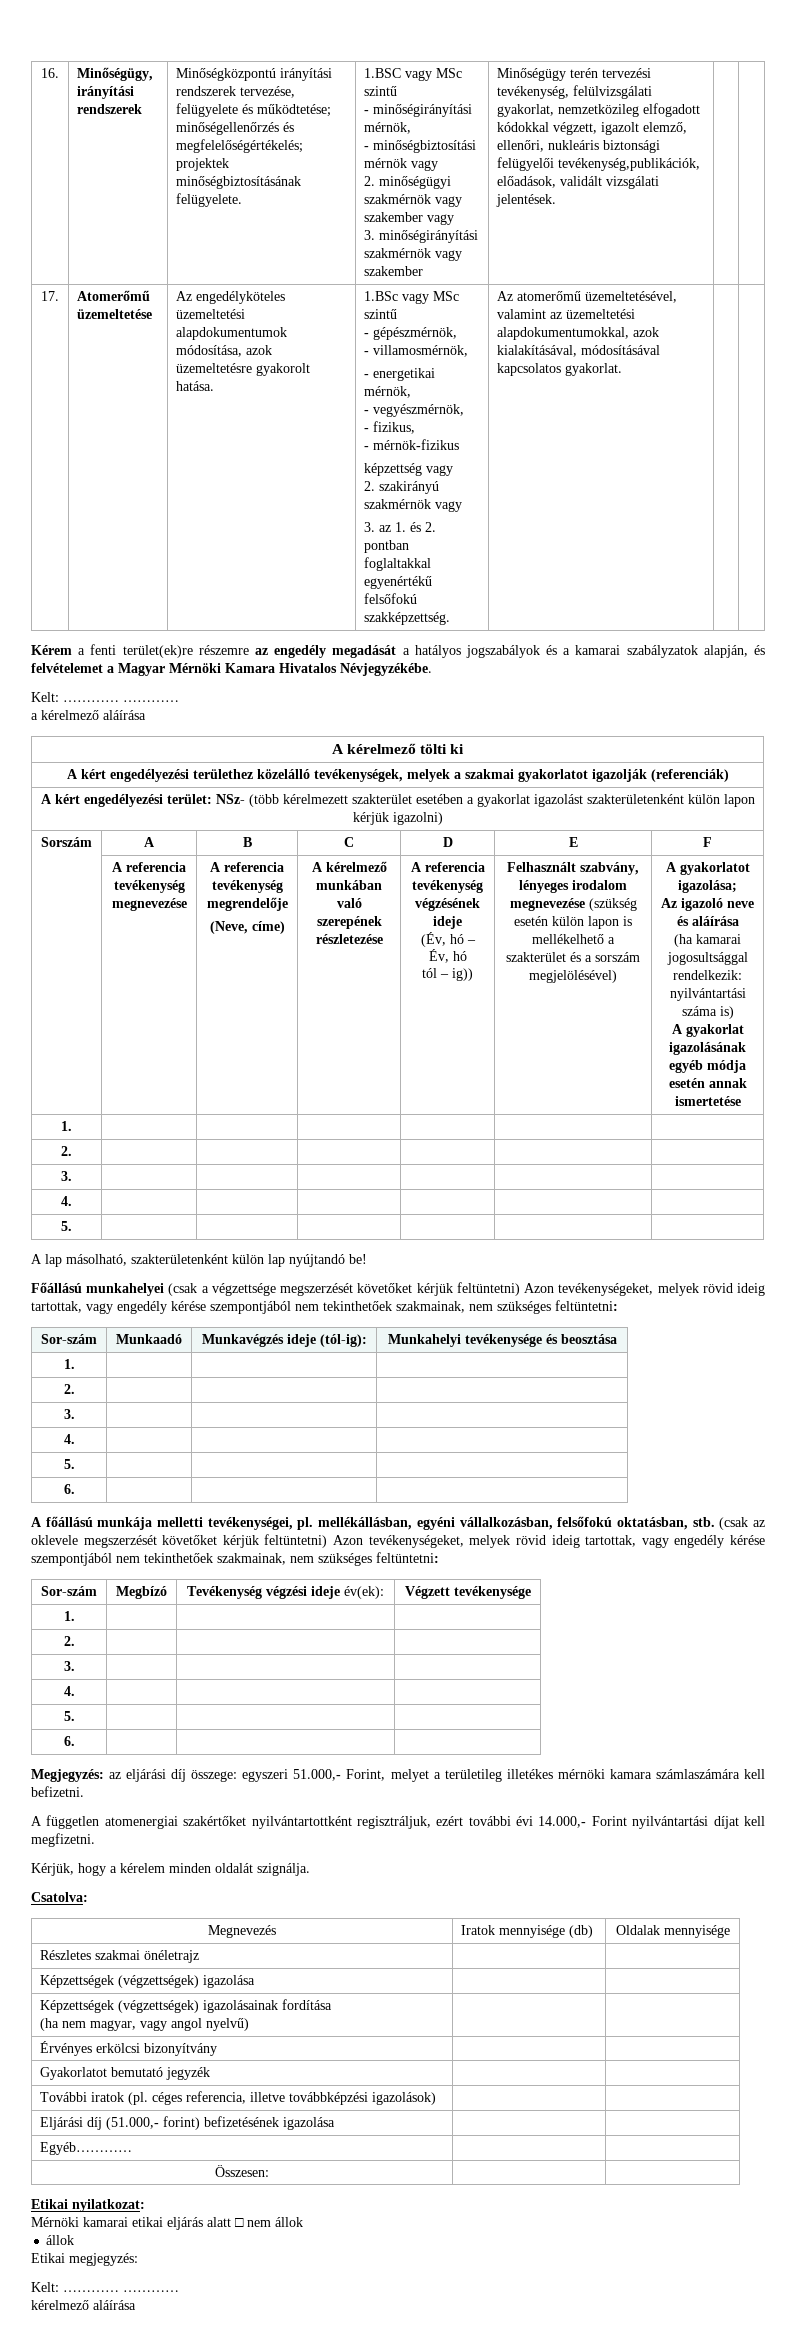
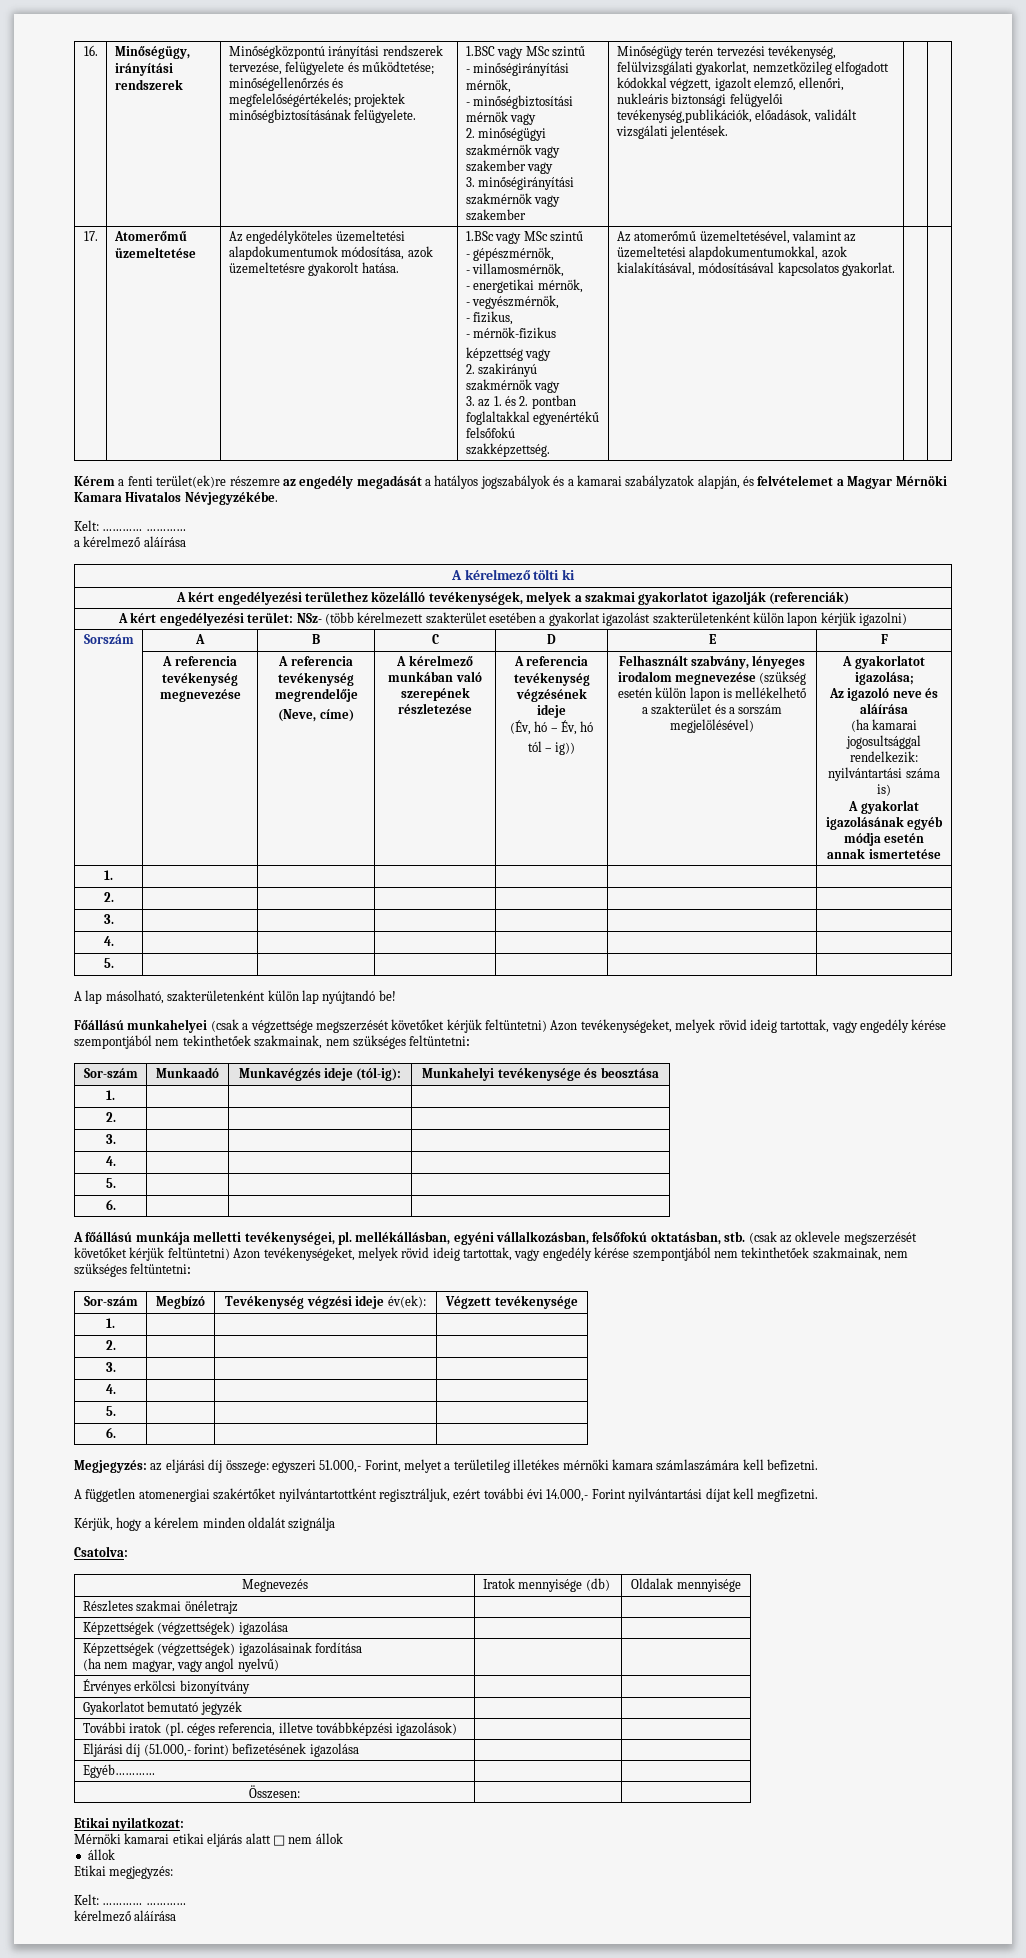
[257,1863,310,1876] szignálja. -> [288,1517,336,1531] szignálja

